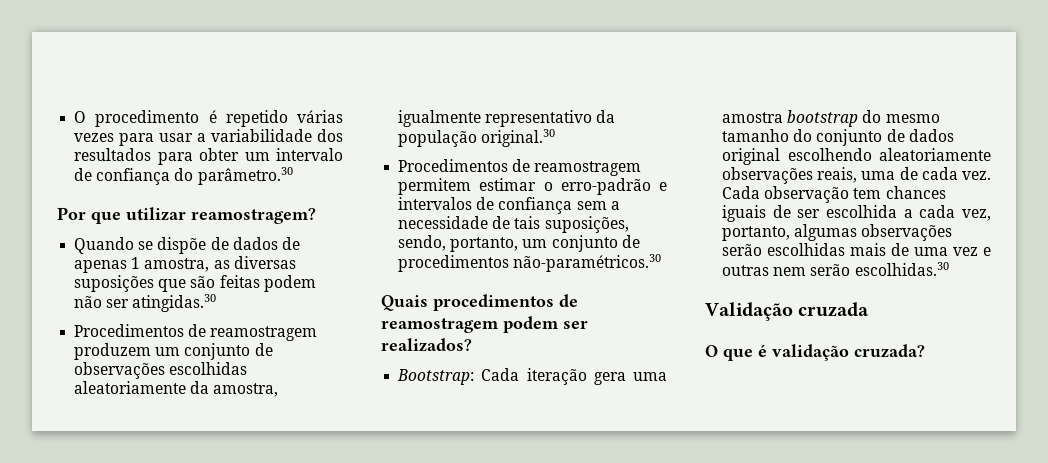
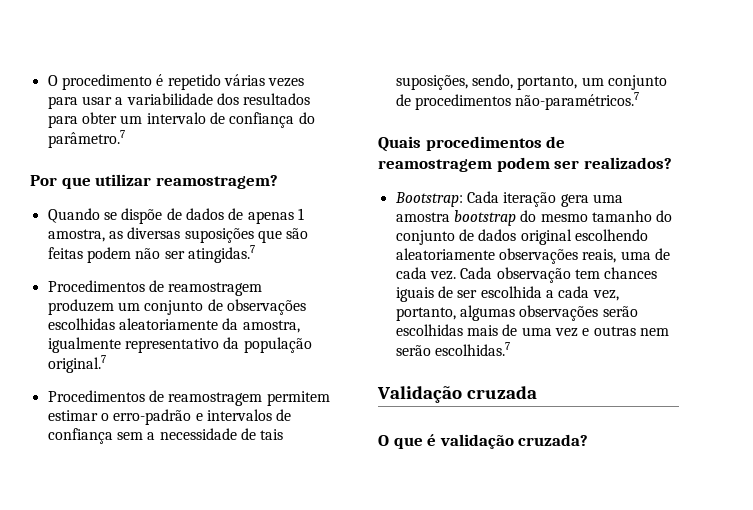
[197,167,293,185] parâmetro.30 -> [47,130,125,148] parâmetro.7
[132,294,217,312] atingidas.30 -> [187,245,255,263] atingidas.7
[481,129,556,147] original.30 -> [47,355,106,373] original.7
[513,254,662,272] não-paramétricos.30 -> [515,92,640,110] não-paramétricos.7
[854,262,949,276] escolhidas.30 -> [434,342,510,356] escolhidas.7

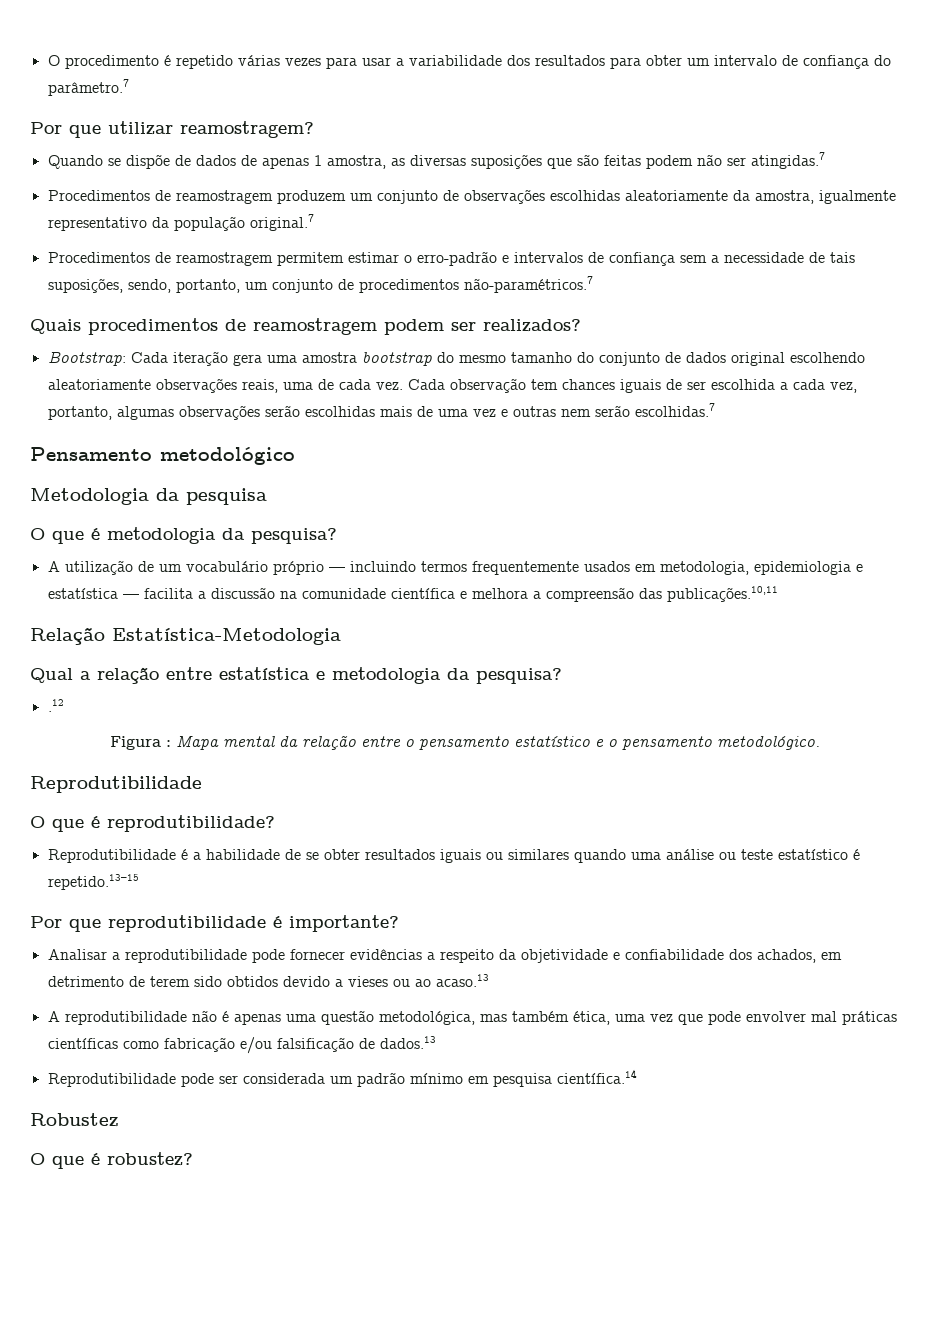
[377,386,537,403] [378,434,589,449] Validação cruzada // O que é validação cruzada? -> [30,447,295,465] [30,488,267,505] [30,527,337,544] [47,560,863,575] [47,586,778,602] [30,627,341,645] [30,667,562,684] [47,699,64,712] [110,735,820,750] [30,776,202,793] [30,815,275,832] [47,849,860,863] [47,874,139,890] [30,915,399,932] [47,949,842,963] [47,974,489,987] [47,1010,897,1025] [47,1036,436,1054] [47,1069,637,1087] [30,1113,119,1128] [30,1152,193,1169] Pensamento metodológico // Metodologia da pesquisa // O que é metodologia da pesquisa? // A utilização de um vocabulário próprio — incluindo termos frequentemente usados em metodologia, epidemiologia e estatística — facilita a discussão na comunidade científica e melhora a compreensão das publicações.10,11 // Relação Estatística-Metodologia // Qual a relação entre estatística e metodologia da pesquisa? // .12 // Figura : Mapa mental da relação entre o pensamento estatístico e o pensamento metodológico. // Reprodutibilidade // O que é reprodutibilidade? // Reprodutibilidade é a habilidade de se obter resultados iguais ou similares quando uma análise ou teste estatístico é repetido.13–15 // Por que reprodutibilidade é importante? // Analisar a reprodutibilidade pode fornecer evidências a respeito da objetividade e confiabilidade dos achados, em detrimento de terem sido obtidos devido a vieses ou ao acaso.13 // A reprodutibilidade não é apenas uma questão metodológica, mas também ética, uma vez que pode envolver mal práticas científicas como fabricação e/ou falsificação de dados.13 // Reprodutibilidade pode ser considerada um padrão mínimo em pesquisa científica.14 // Robustez // O que é robustez?

